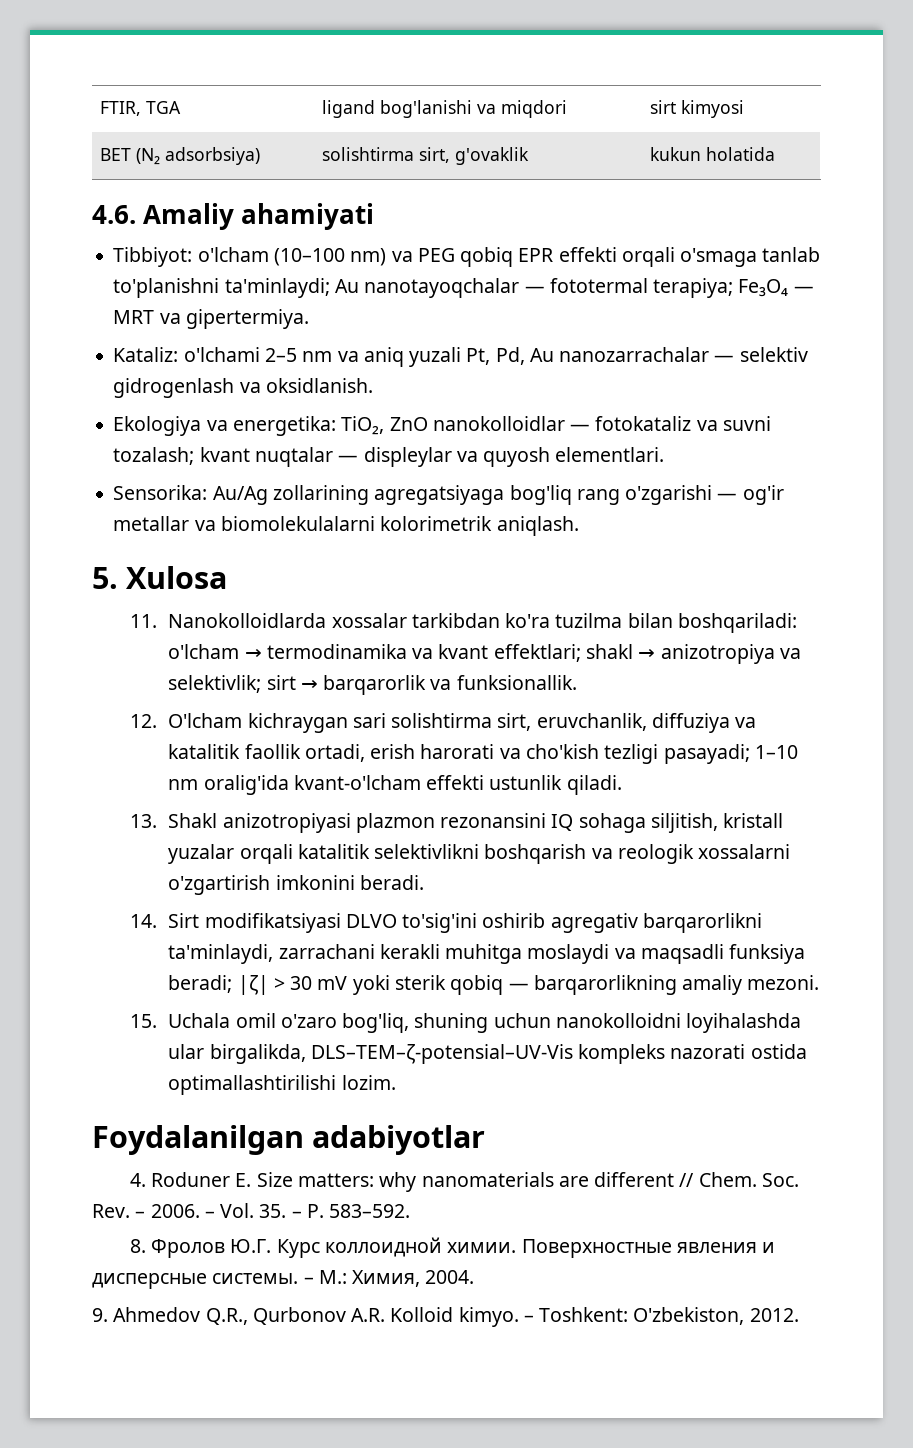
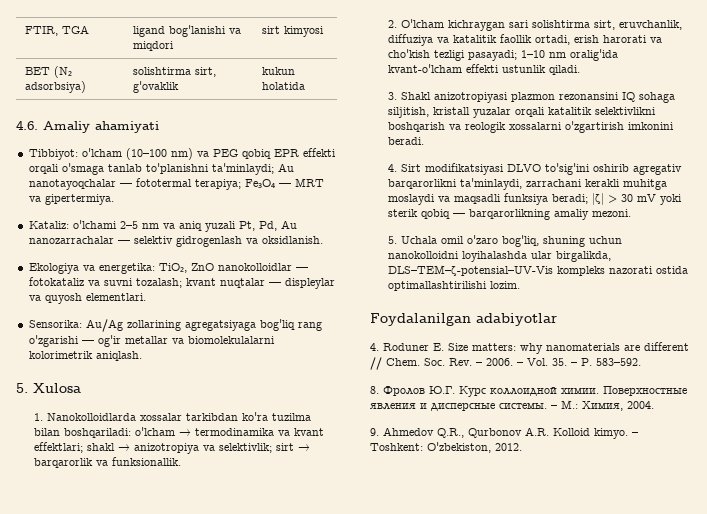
[130,614,158,628] 11. -> [34,413,44,421] 1.
[130,714,158,728] 12. -> [388,20,398,28] 2.
[130,814,158,828] 13. -> [388,92,398,100] 3.
[130,914,158,928] 14. -> [388,164,398,172] 4.
[130,1014,158,1028] 15. -> [388,236,398,244] 5.

